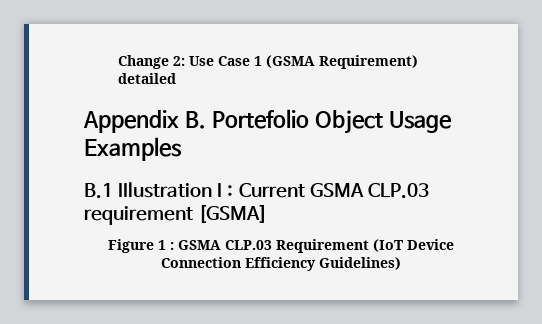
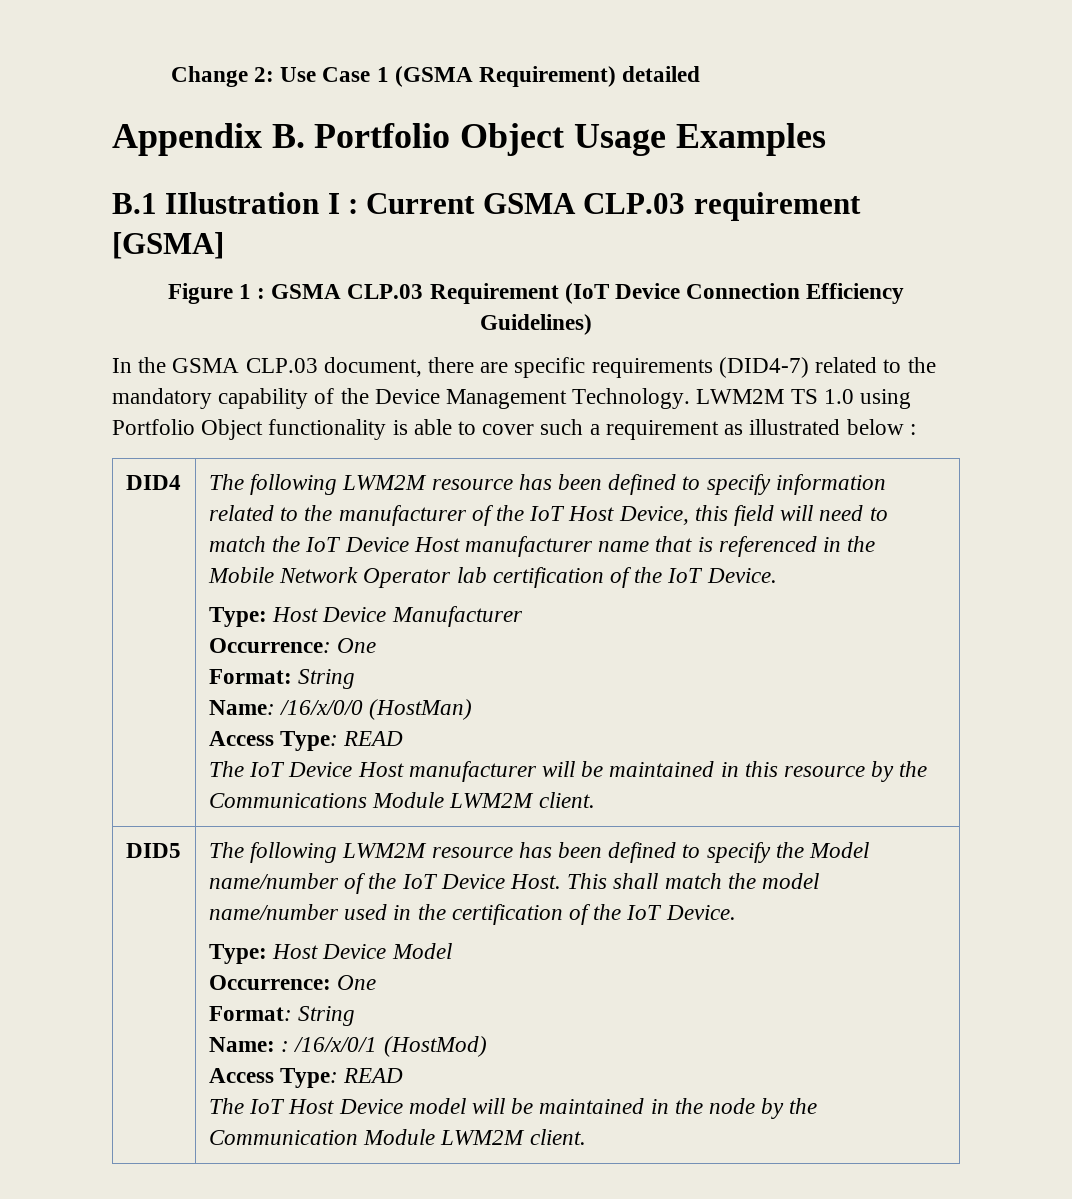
[211,109,309,129] Portefolio -> [314,123,451,148] Portfolio
(401, 263) none -> [112,357,936,378] [112,388,912,409] [112,419,916,440] [125,475,181,490] [208,474,886,495] [208,505,888,526] [208,536,876,557] [207,567,777,588] [208,606,523,627] [208,638,377,653] [208,669,356,689] [208,699,473,720] [208,731,404,751] [208,761,928,782] [208,792,595,808] [125,843,181,858] [208,842,870,863] [208,873,820,894] [208,904,736,925] [208,943,452,964] [208,975,377,990] [208,1006,356,1026] [208,1036,487,1057] [208,1068,404,1088] [208,1098,818,1119] [208,1129,586,1145] // In the GSMA CLP.03 document, there are specific requirements (DID4-7) related to the mandatory capability of the Device Management Technology. LWM2M TS 1.0 using Portfolio Object functionality is able to cover such a requirement as illustrated below : // DID4 | The following LWM2M resource has been defined to specify information related to the manufacturer of the IoT Host Device, this field will need to match the IoT Device Host manufacturer name that is referenced in the Mobile Network Operator lab certification of the IoT Device. // Type: Host Device Manufacturer // Occurrence: One // Format: String // Name: /16/x/0/0 (HostMan) // Access Type: READ // The IoT Device Host manufacturer will be maintained in this resource by the Communications Module LWM2M client. // DID5 | The following LWM2M resource has been defined to specify the Model name/number of the IoT Device Host. This shall match the model name/number used in the certification of the IoT Device. // Type: Host Device Model // Occurrence: One // Format: String // Name: : /16/x/0/1 (HostMod) // Access Type: READ // The IoT Host Device model will be maintained in the node by the Communication Module LWM2M client.

